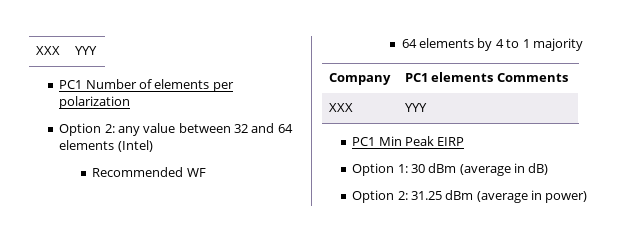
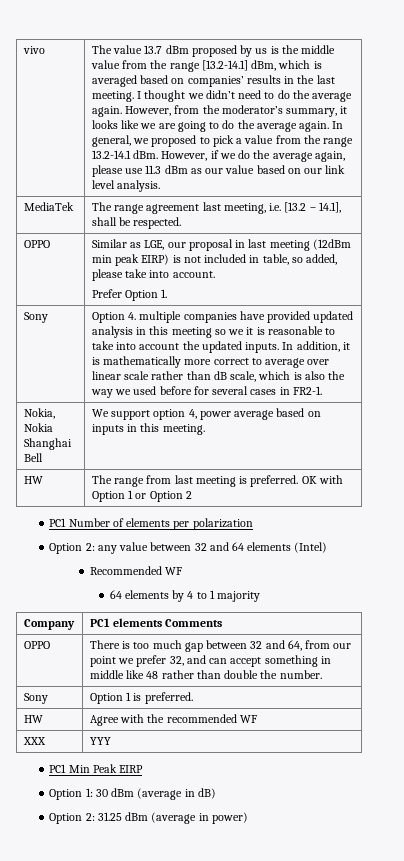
[36,46,61,55] [75,46,98,55] XXX | YYY -> [22,46,45,54] [91,45,336,57] [90,60,322,72] [91,75,335,87] [91,90,353,102] [91,105,348,117] [91,120,344,132] [91,135,354,147] [91,150,345,162] [91,165,346,177] [91,180,161,192] [23,202,74,211] [91,202,341,214] [91,217,182,229] [23,240,50,248] [91,239,351,251] [91,254,338,266] [91,269,215,281] [91,289,168,301] [23,312,48,323] [91,311,354,323] [91,326,336,338] [91,341,350,353] [91,356,330,368] [91,371,346,382] [90,386,322,398] [23,408,55,419] [23,423,53,432] [23,438,72,450] [23,453,43,462] [91,408,321,420] [91,423,205,435] [23,476,43,484] [91,475,343,487] [91,490,192,502] vivo | The value 13.7 dBm proposed by us is the middle value from the range [13.2-14.1] dBm, which is averaged based on companies’ results in the last meeting. I thought we didn’t need to do the average again. However, from the moderator’s summary, it looks like we are going to do the average again. In general, we proposed to pick a value from the range 13.2-14.1 dBm. However, if we do the average again, please use 11.3 dBm as our value based on our link level analysis. // MediaTek | The range agreement last meeting, i.e. [13.2 – 14.1], shall be respected. // OPPO | Similar as LGE, our proposal in last meeting (12dBm min peak EIRP) is not included in table, so added, please take into account. // Prefer Option 1. // Sony | Option 4. multiple companies have provided updated analysis in this meeting so we it is reasonable to take into account the updated inputs. In addition, it is mathematically more correct to average over linear scale rather than dB scale, which is also the way we used before for several cases in FR2-1. // Nokia, Nokia Shanghai Bell | We support option 4, power average based on inputs in this meeting. // HW | The range from last meeting is preferred. OK with Option 1 or Option 2
(568, 77) none -> [23,641,50,649] [89,640,352,652] [89,655,331,667] [89,670,322,679] [23,693,48,704] [89,692,193,704] [23,715,43,723] [89,714,257,726] // OPPO | There is too much gap between 32 and 64, from our point we prefer 32, and can accept something in middle like 48 rather than double the number. // Sony | Option 1 is preferred. // HW | Agree with the recommended WF

